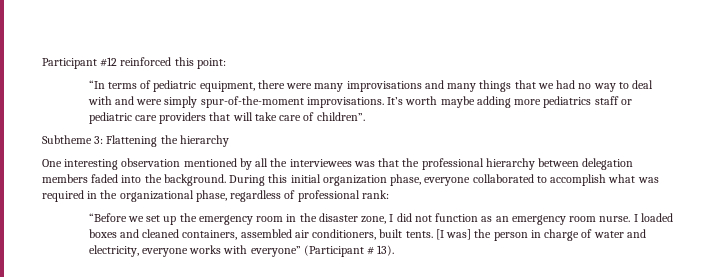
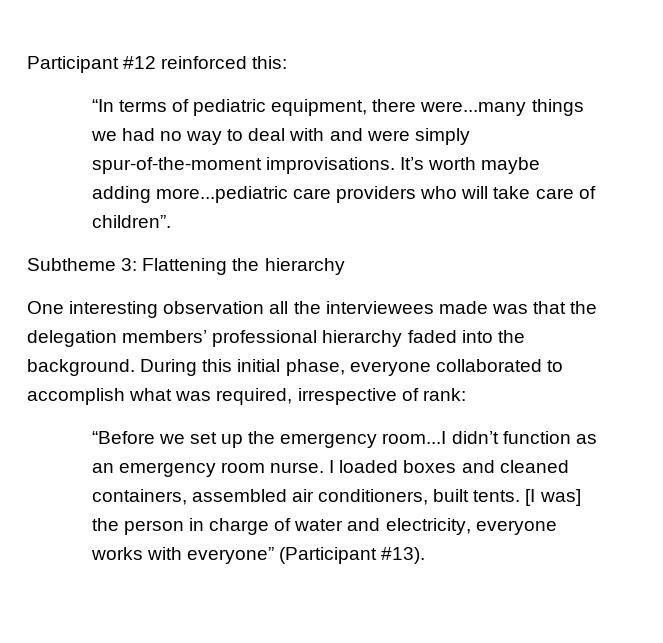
[174,57,226,69] this point: -> [252,56,288,69] this:
[286,80,536,92] were many improvisations and many things that -> [420,99,584,116] were...many things
[514,96,632,108] [88,112,132,124] more pediatrics staff or pediatric -> [155,186,288,203] more...pediatric
[209,112,231,121] that -> [420,186,458,199] who
[183,158,252,170] mentioned by -> (265, 307) none
(352, 163) none -> [438,301,488,314] made
[421,158,634,170] [42,174,88,183] professional hierarchy between delegation members -> [27,330,403,347] delegation members’ professional hierarchy
[322,175,387,186] organization -> (281, 365) none
[42,190,360,202] required in the organizational phase, regardless of professional -> [216,388,419,405] required, irrespective of
[256,213,432,224] room in the disaster zone, I did not -> [382,431,499,444] room...I didn’t
[367,245,395,256] # 13). -> [381,547,426,564] #13).

